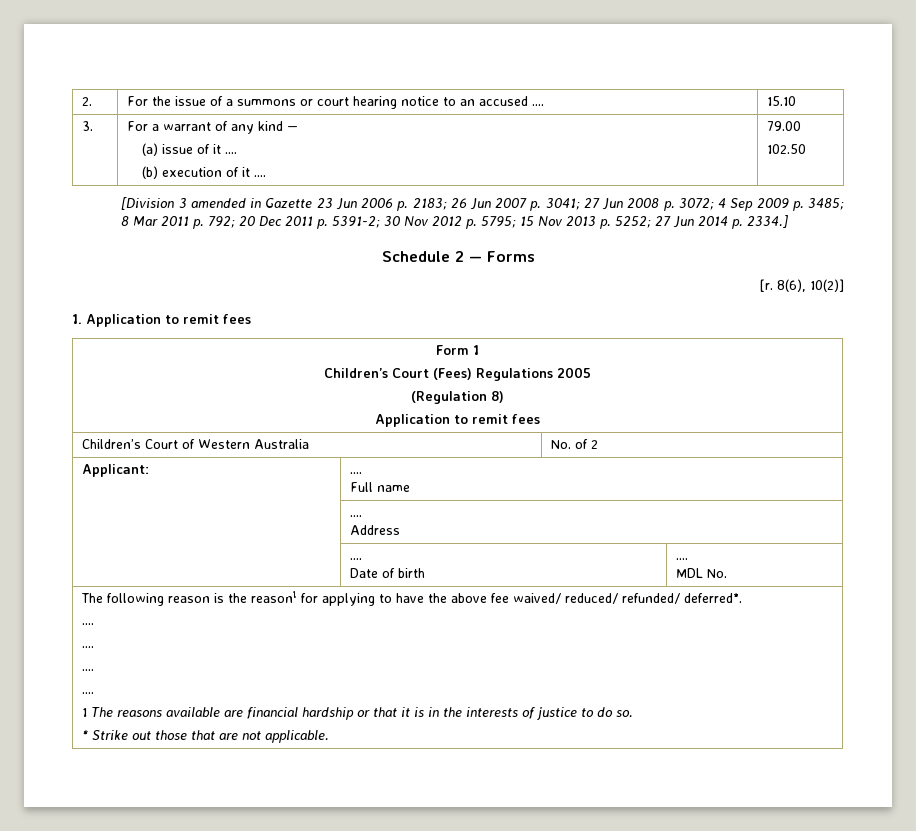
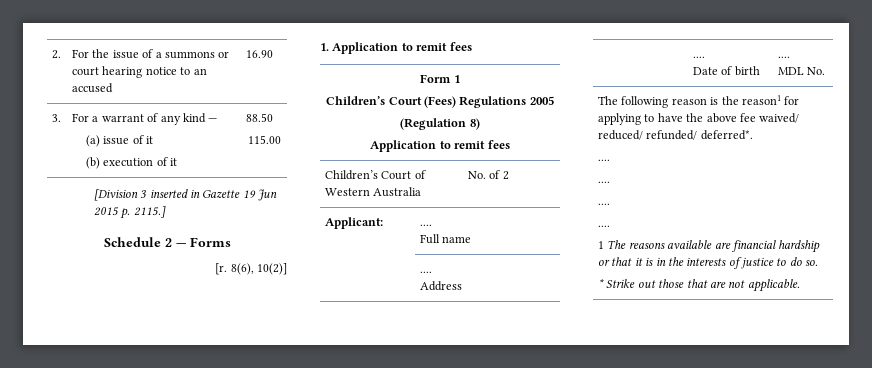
[531,104,544,106] [766,96,796,106] .... | 15.10 -> [246,50,274,58] | 16.90
[224,152,237,154] .... -> (154, 140) none
[253,175,266,177] [766,121,801,131] [766,144,806,154] .... | 79.00 // 102.50 -> [246,113,274,122] [247,135,281,144] | 88.50 // 115.00
[190,198,246,208] amended -> [149,189,188,198] inserted
[316,198,845,211] [121,215,789,229] 23 Jun 2006 p. 2183; 26 Jun 2007 p. 3041; 27 Jun 2008 p. 3072; 4 Sep 2009 p. 3485; 8 Mar 2011 p. 792; 20 Dec 2011 p. 5391-2; 30 Nov 2012 p. 5795; 15 Nov 2013 p. 5252; 27 Jun 2014 p. 2334.] -> [242,189,278,201] [93,206,166,219] 19 Jun 2015 p. 2115.]

